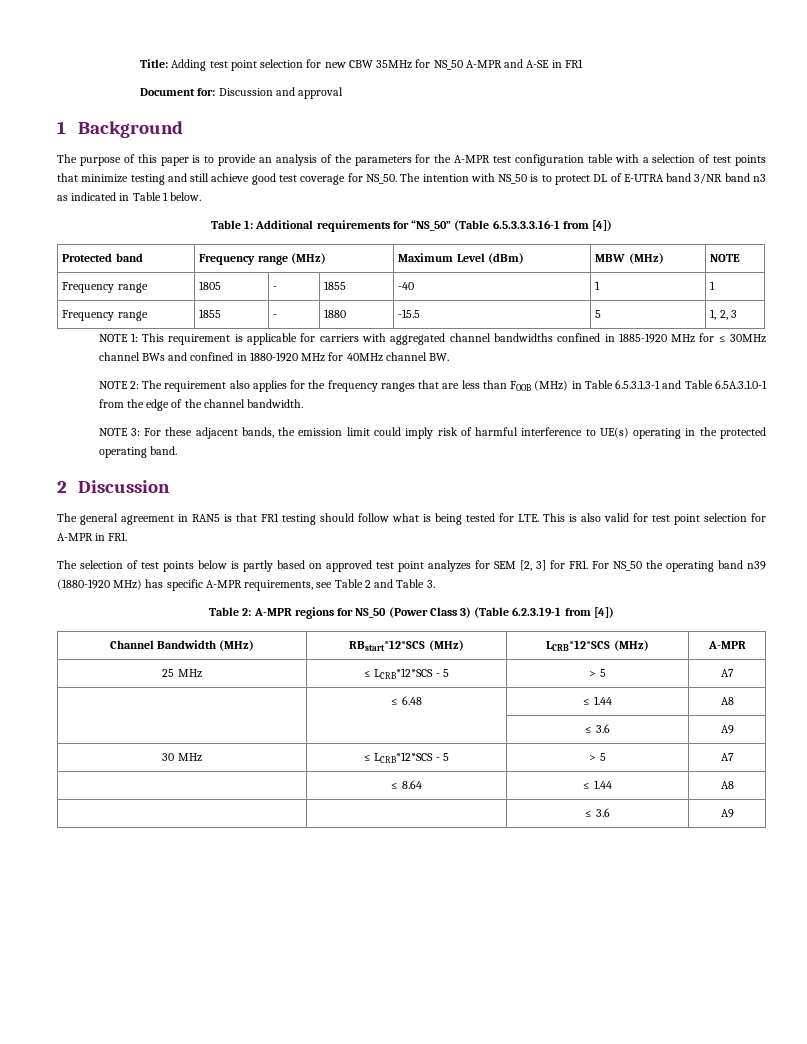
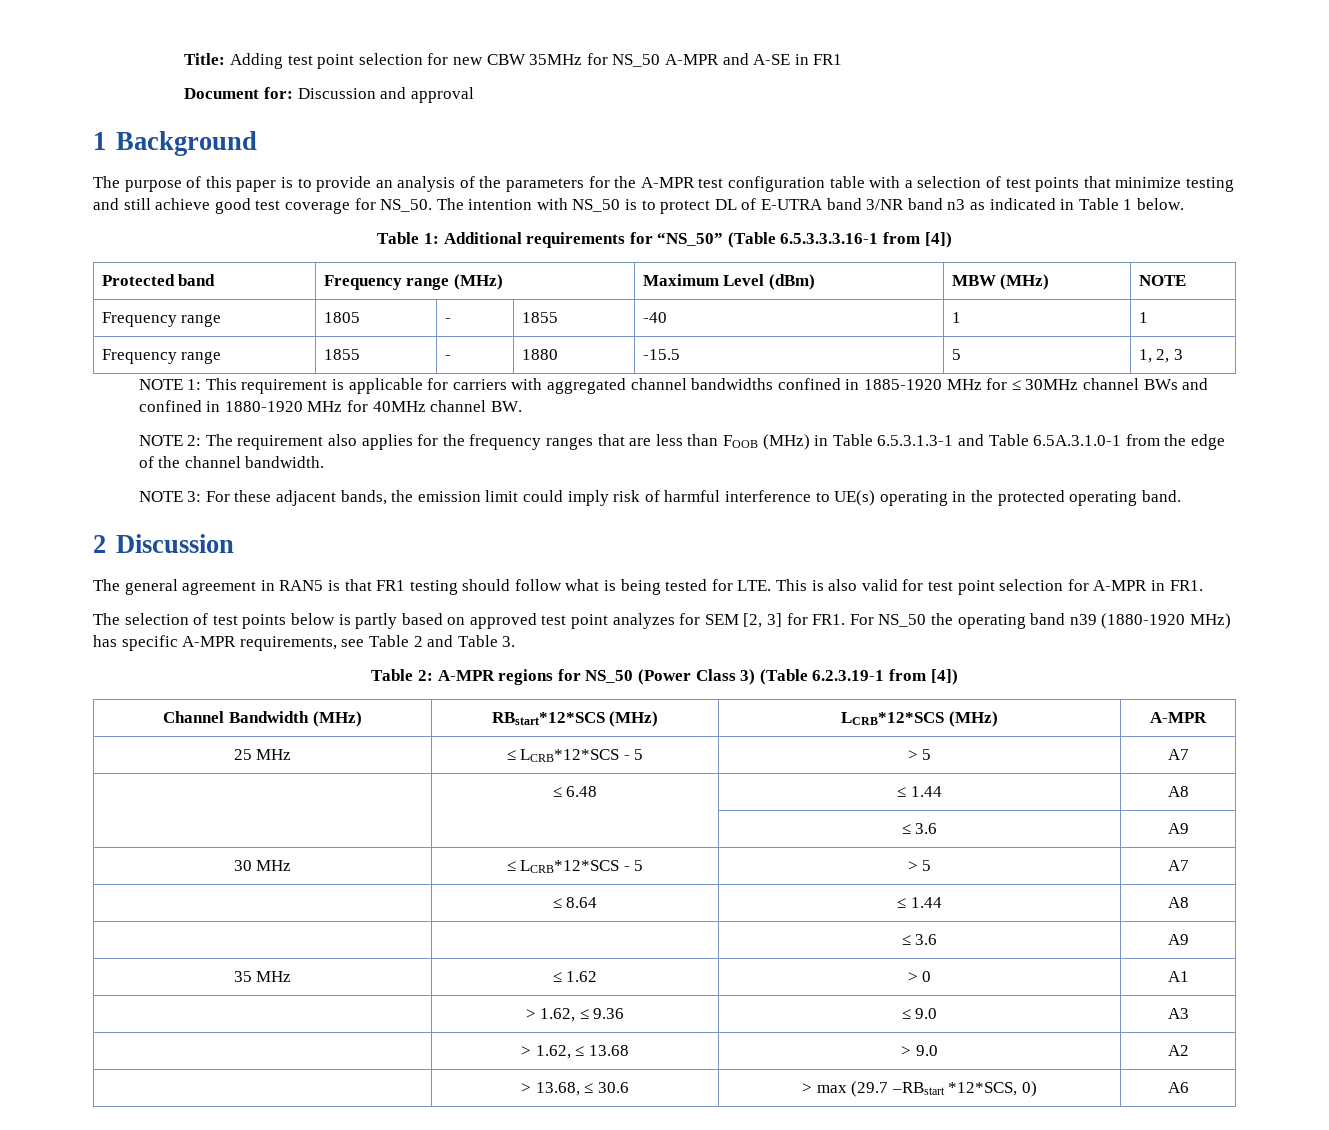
(734, 813) none -> [233,971,292,982] [552,971,598,982] [907,971,932,982] [1167,971,1189,982] [525,1008,625,1022] [901,1008,938,1019] [1167,1008,1189,1019] [521,1045,629,1059] [901,1045,938,1056] [1167,1045,1189,1056] [521,1082,629,1096] [802,1081,1037,1097] [1167,1082,1189,1093] // 35 MHz | ≤ 1.62 | > 0 | A1 // | > 1.62, ≤ 9.36 | ≤ 9.0 | A3 // | > 1.62, ≤ 13.68 | > 9.0 | A2 // | > 13.68, ≤ 30.6 | > max (29.7 –RBstart *12*SCS, 0) | A6

